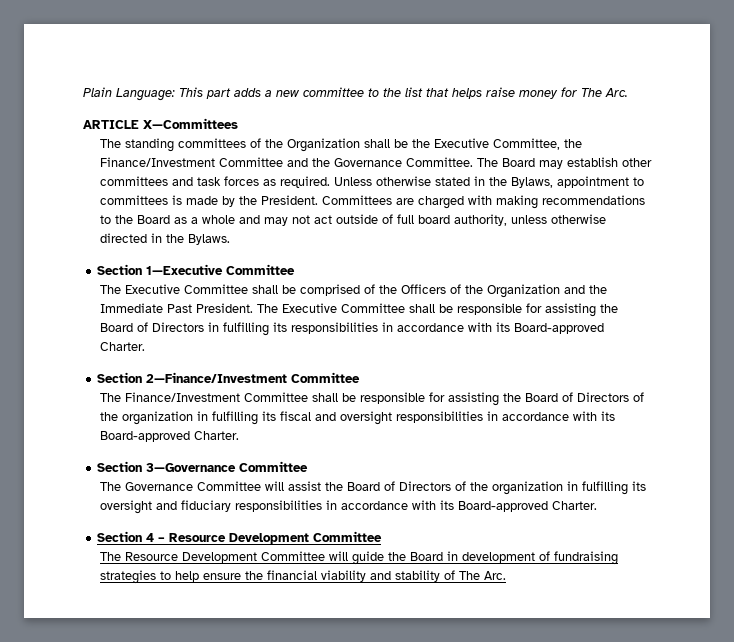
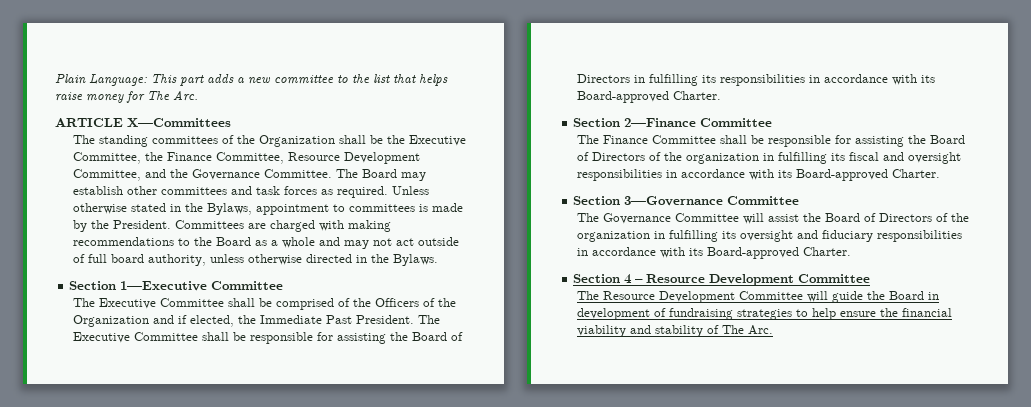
[99,157,283,167] Finance/Investment Committee -> [166,152,420,164] [72,169,141,181] Finance Committee, Resource Development Committee,
(585, 289) none -> [177,315,234,327] if elected,
[146,372,361,383] [99,392,240,402] 2—Finance/Investment Committee // The Finance/Investment -> [624,118,773,127] [576,135,648,144] 2—Finance Committee // The Finance

